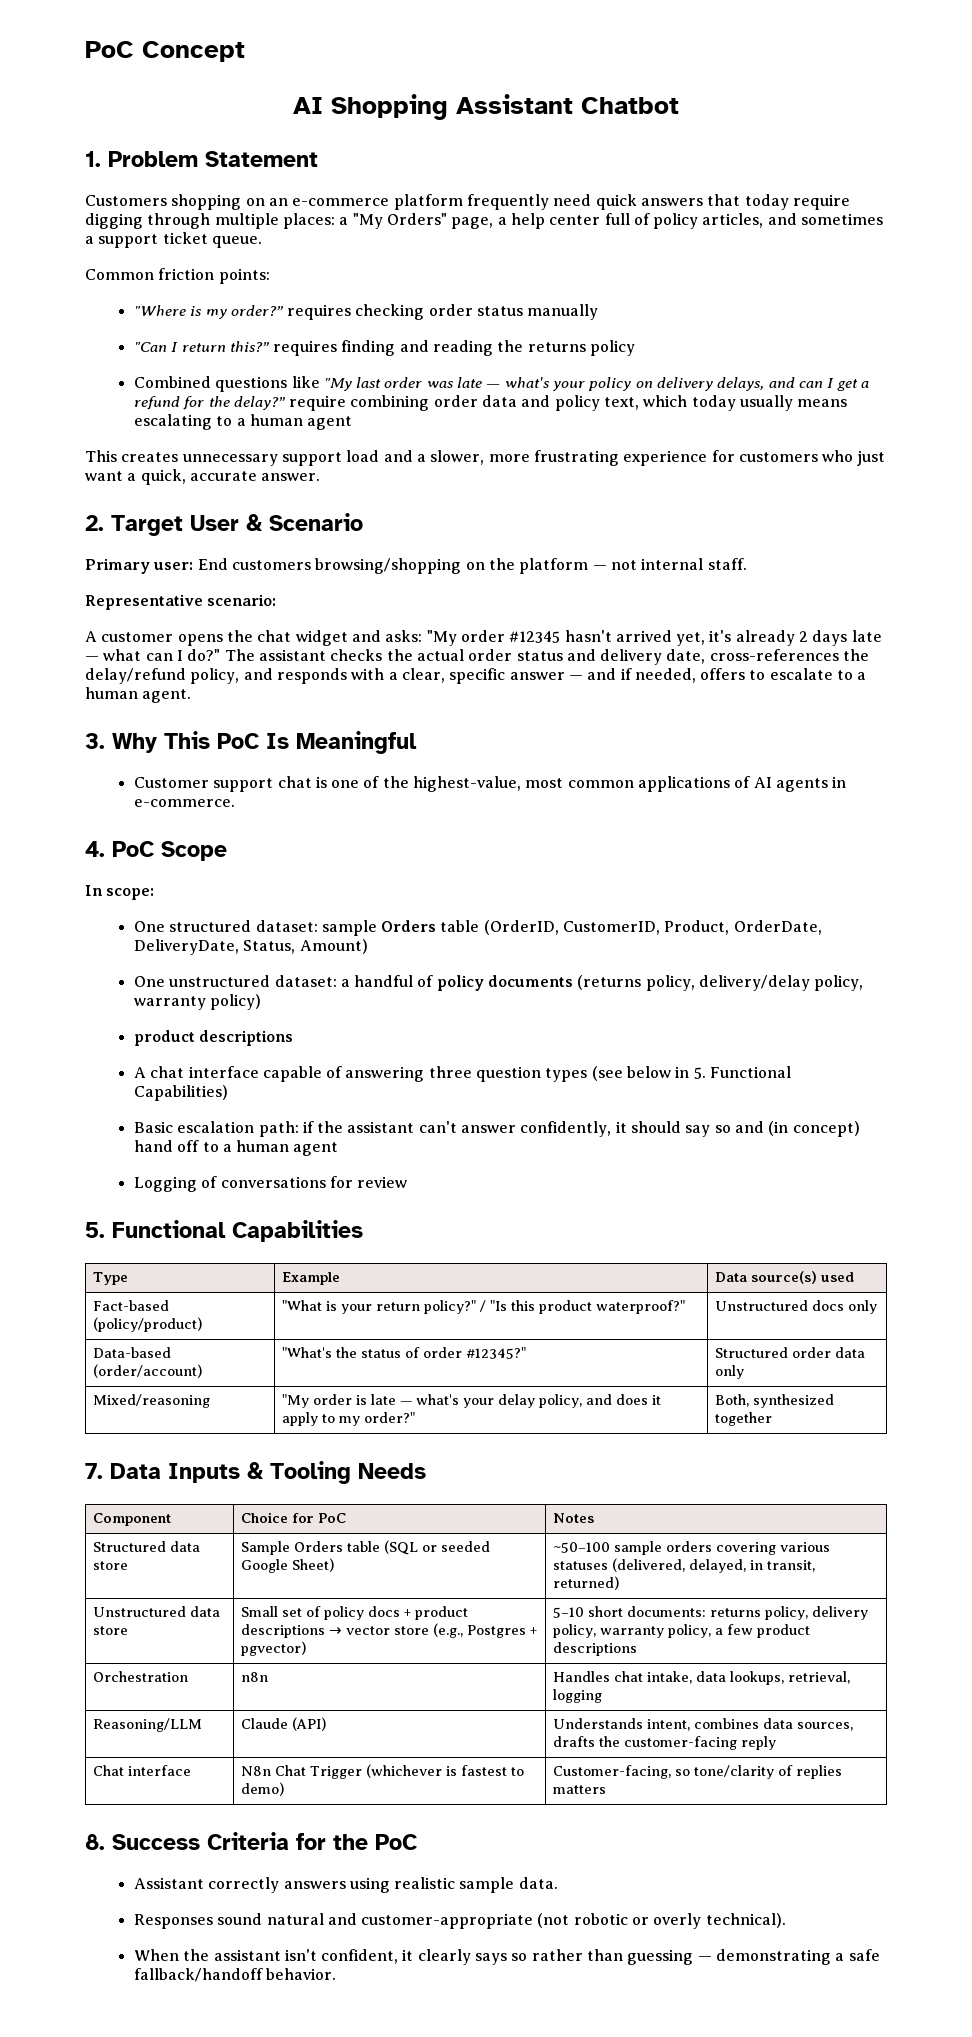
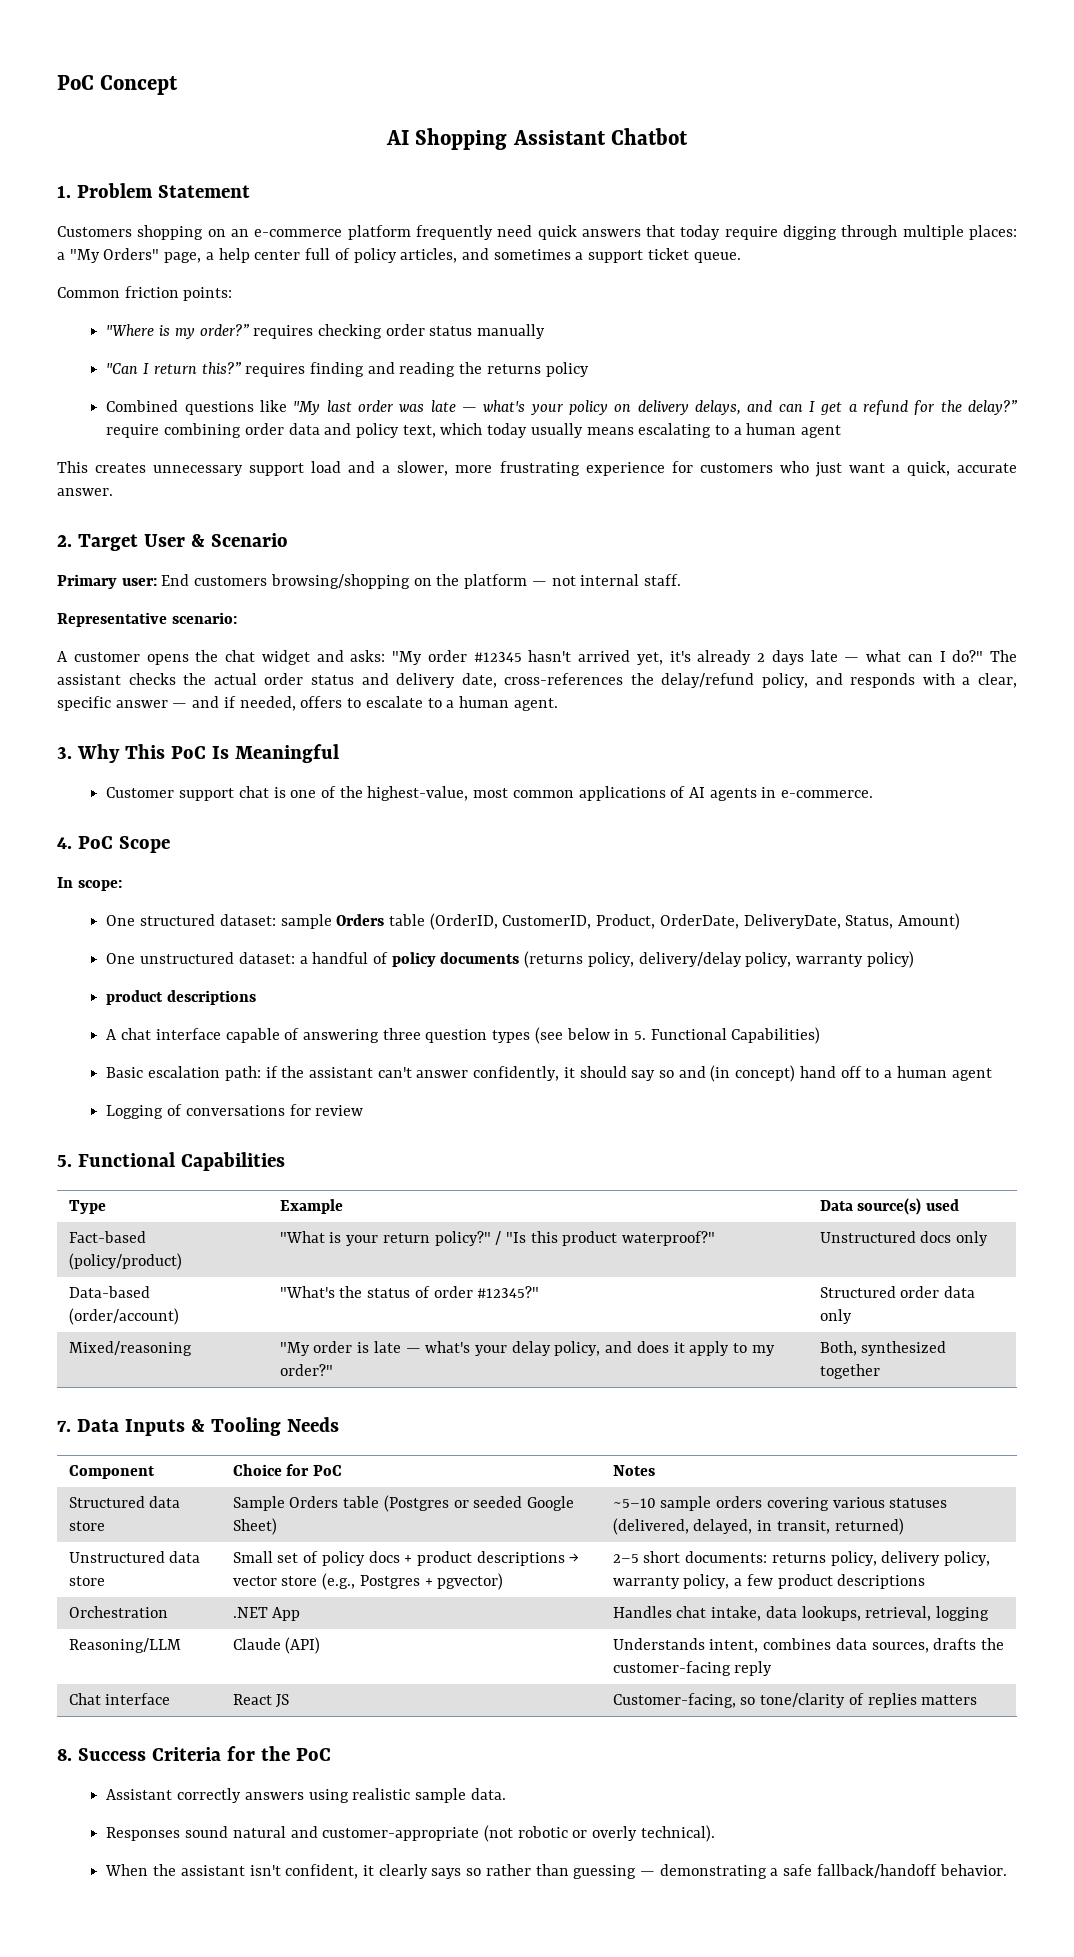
[384,1540,419,1555] (SQL -> [383,1495,449,1512] (Postgres
[553,1542,611,1553] ~50–100 -> [612,1498,656,1508] ~5–10
[553,1607,585,1618] 5–10 -> [612,1554,639,1563] 2–5
[241,1672,269,1682] n8n -> [232,1607,301,1621] .NET App
[241,1764,525,1779] [241,1782,285,1796] N8n Chat Trigger (whichever is fastest to demo) -> [232,1694,290,1708] React JS

